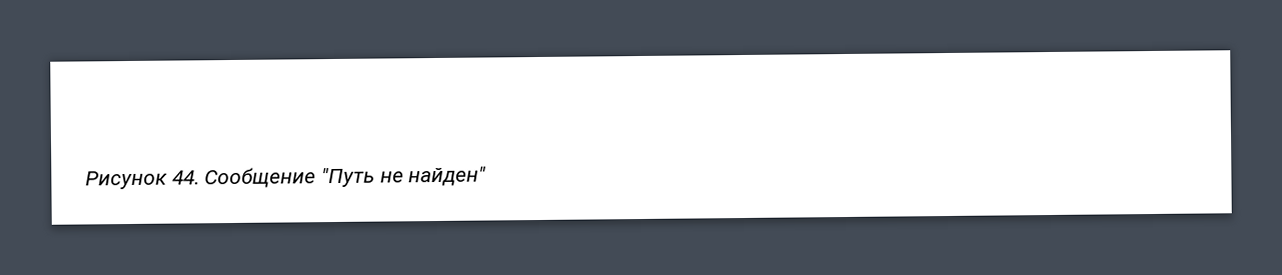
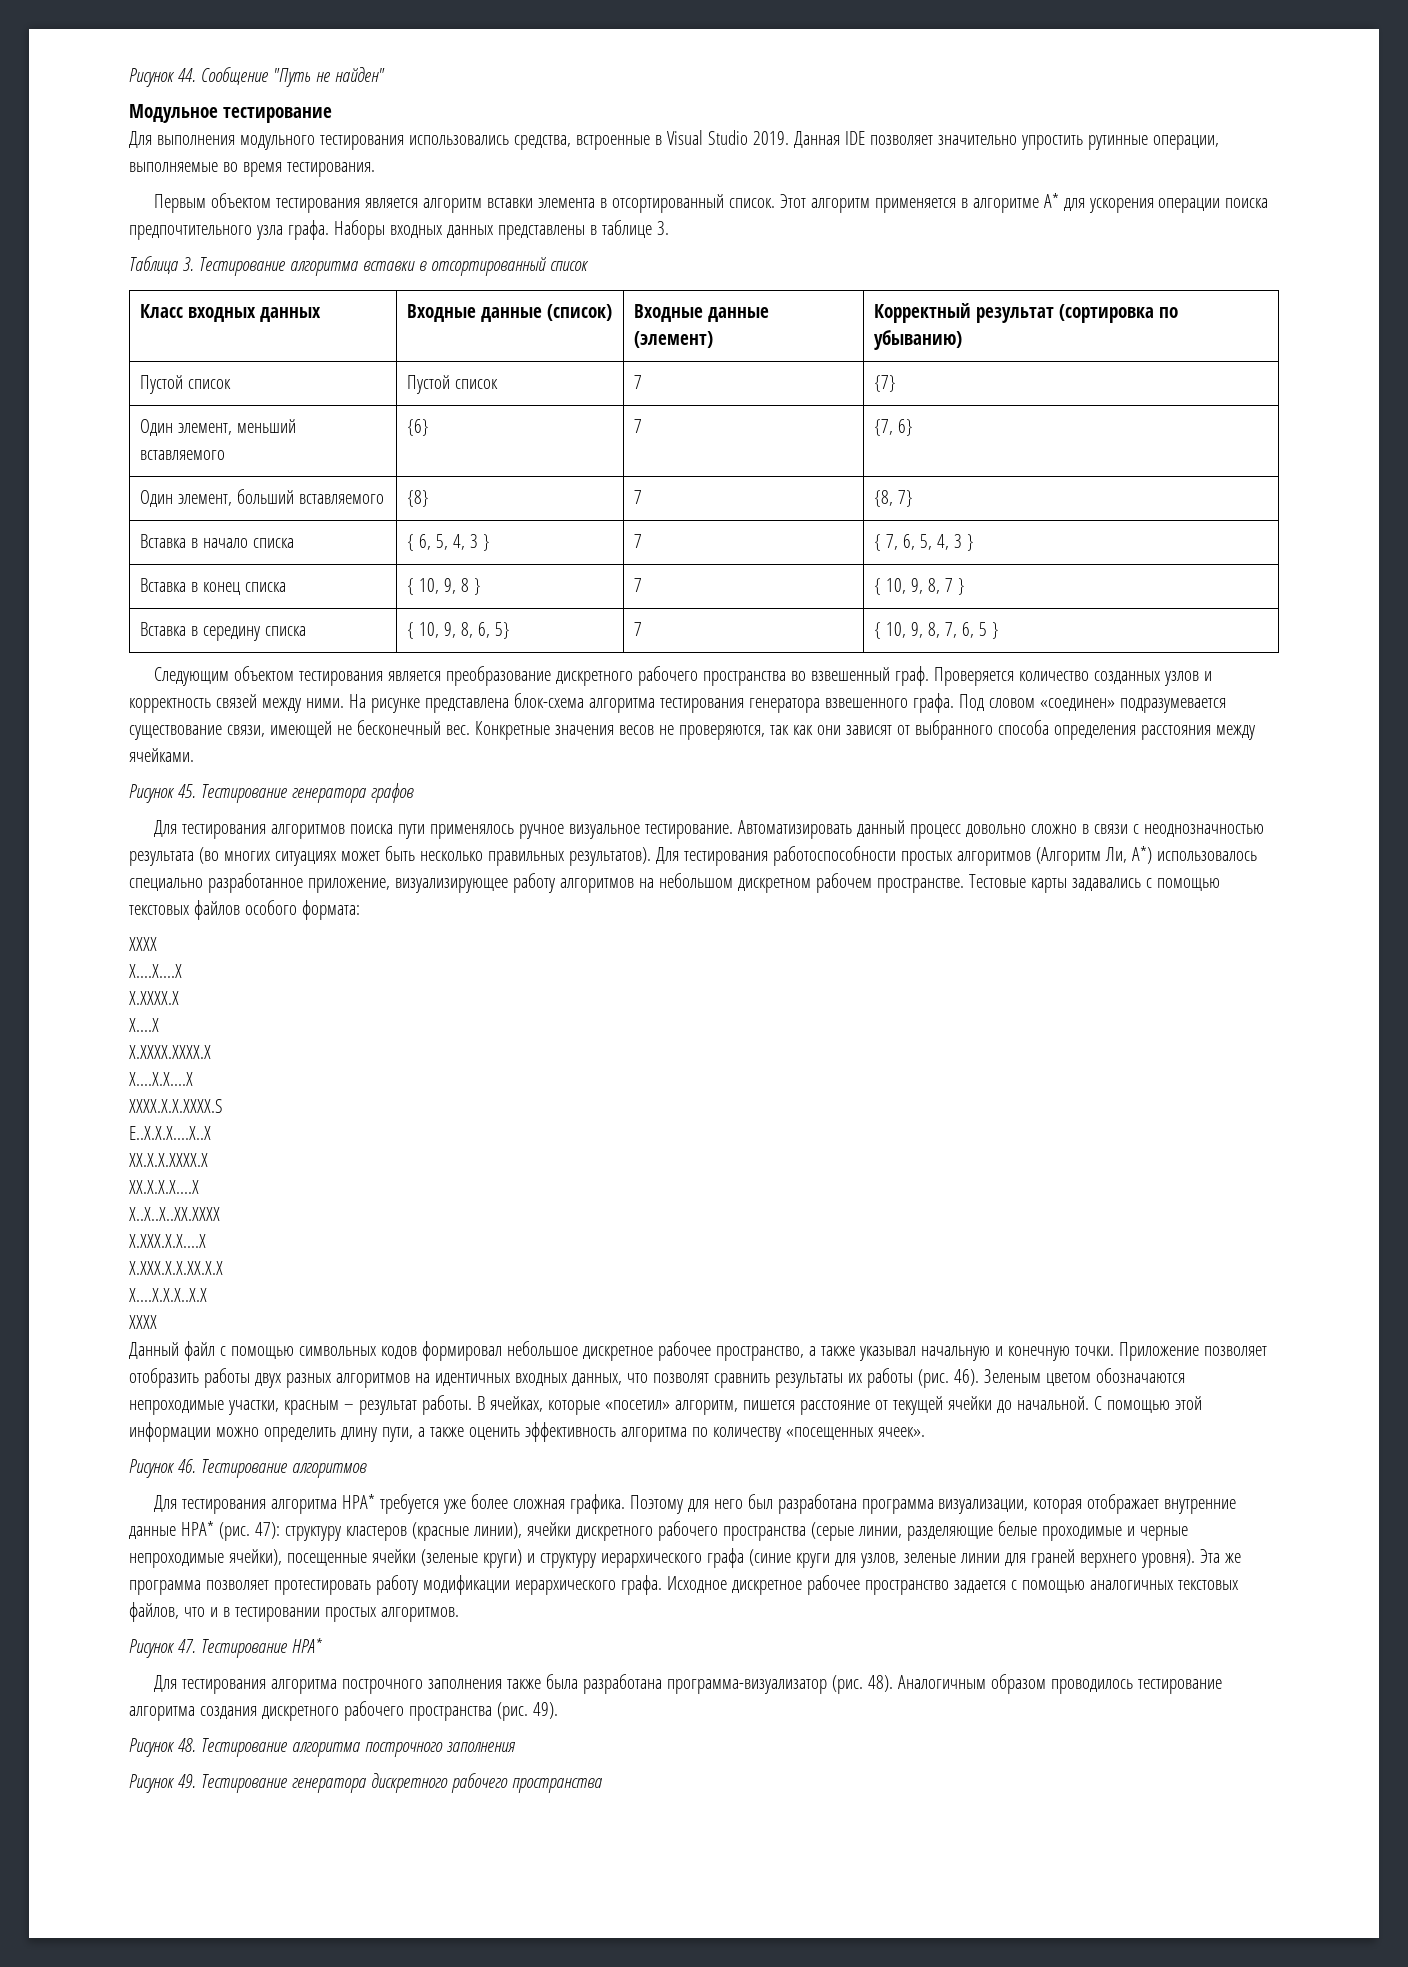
(487, 176) none -> [129,104,332,123] [129,130,1219,150] [129,162,375,177] [153,193,1269,213] [129,220,669,240] [129,256,589,276] [140,304,322,322] [407,304,613,322] [634,304,770,322] [634,331,714,348] [874,303,1179,323] [874,330,963,350] [140,375,232,394] [407,375,499,394] [634,375,643,389] [874,375,897,392] [140,419,297,436] [140,450,226,460] [407,419,430,436] [634,419,643,433] [874,419,914,436] [140,489,385,507] [407,490,430,507] [634,490,643,504] [874,490,914,507] [140,534,295,548] [407,534,491,551] [634,534,643,548] [874,534,975,551] [140,578,287,595] [407,578,482,595] [634,578,643,592] [874,578,966,595] [140,622,307,641] [407,622,511,639] [634,622,643,636] [874,622,1000,639] [153,666,1212,686] [129,693,1226,713] [129,720,1255,740] [129,748,194,762] [129,783,414,803] [153,820,1264,839] [129,846,1257,866] [129,873,1220,893] [129,900,360,920] [129,937,157,951] [129,964,182,978] [129,991,179,1005] [129,1018,159,1032] [129,1045,211,1059] [129,1072,193,1086] [129,1099,223,1113] [129,1126,211,1140] [129,1153,208,1167] [129,1180,199,1194] [129,1207,220,1221] [129,1234,206,1248] [129,1261,223,1275] [129,1288,207,1302] [129,1315,157,1329] [129,1341,1267,1361] [129,1368,1185,1388] [129,1395,1202,1415] [129,1422,925,1442] [129,1459,367,1478] [153,1494,1237,1514] [129,1521,1188,1541] [129,1548,1241,1568] [129,1575,1238,1595] [129,1602,459,1622] [129,1638,322,1658] [153,1674,1222,1694] [129,1701,558,1721] [129,1738,516,1757] [129,1773,602,1793] // Модульное тестирование // Для выполнения модульного тестирования использовались средства, встроенные в Visual Studio 2019. Данная IDE позволяет значительно упростить рутинные операции, выполняемые во время тестирования. // Первым объектом тестирования является алгоритм вставки элемента в отсортированный список. Этот алгоритм применяется в алгоритме A* для ускорения операции поиска предпочтительного узла графа. Наборы входных данных представлены в таблице 3. // Таблица 3. Тестирование алгоритма вставки в отсортированный список // Класс входных данных | Входные данные (список) | Входные данные (элемент) | Корректный результат (сортировка по убыванию) // Пустой список | Пустой список | 7 | {7} // Один элемент, меньший вставляемого | {6} | 7 | {7, 6} // Один элемент, больший вставляемого | {8} | 7 | {8, 7} // Вставка в начало списка | { 6, 5, 4, 3 } | 7 | { 7, 6, 5, 4, 3 } // Вставка в конец списка | { 10, 9, 8 } | 7 | { 10, 9, 8, 7 } // Вставка в середину списка | { 10, 9, 8, 6, 5} | 7 | { 10, 9, 8, 7, 6, 5 } // Следующим объектом тестирования является преобразование дискретного рабочего пространства во взвешенный граф. Проверяется количество созданных узлов и корректность связей между ними. На рисунке представлена блок-схема алгоритма тестирования генератора взвешенного графа. Под словом «соединен» подразумевается существование связи, имеющей не бесконечный вес. Конкретные значения весов не проверяются, так как они зависят от выбранного способа определения расстояния между ячейками. // Рисунок 45. Тестирование генератора графов // Для тестирования алгоритмов поиска пути применялось ручное визуальное тестирование. Автоматизировать данный процесс довольно сложно в связи с неоднозначностью результата (во многих ситуациях может быть несколько правильных результатов). Для тестирования работоспособности простых алгоритмов (Алгоритм Ли, A*) использовалось специально разработанное приложение, визуализирующее работу алгоритмов на небольшом дискретном рабочем пространстве. Тестовые карты задавались с помощью текстовых файлов особого формата: // XXXX // X....X....X // X.XXXX.X // X....X // X.XXXX.XXXX.X // X....X.X....X // XXXX.X.X.XXXX.S // E..X.X.X....X..X // XX.X.X.XXXX.X // XX.X.X.X....X // X..X..X..XX.XXXX // X.XXX.X.X....X // X.XXX.X.X.XX.X.X // X....X.X.X..X.X // XXXX // Данный файл с помощью символьных кодов формировал небольшое дискретное рабочее пространство, а также указывал начальную и конечную точки. Приложение позволяет отобразить работы двух разных алгоритмов на идентичных входных данных, что позволят сравнить результаты их работы (рис. 46). Зеленым цветом обозначаются непроходимые участки, красным – результат работы. В ячейках, которые «посетил» алгоритм, пишется расстояние от текущей ячейки до начальной. С помощью этой информации можно определить длину пути, а также оценить эффективность алгоритма по количеству «посещенных ячеек». // Рисунок 46. Тестирование алгоритмов // Для тестирования алгоритма HPA* требуется уже более сложная графика. Поэтому для него был разработана программа визуализации, которая отображает внутренние данные HPA* (рис. 47): структуру кластеров (красные линии), ячейки дискретного рабочего пространства (серые линии, разделяющие белые проходимые и черные непроходимые ячейки), посещенные ячейки (зеленые круги) и структуру иерархического графа (синие круги для узлов, зеленые линии для граней верхнего уровня). Эта же программа позволяет протестировать работу модификации иерархического графа. Исходное дискретное рабочее пространство задается с помощью аналогичных текстовых файлов, что и в тестировании простых алгоритмов. // Рисунок 47. Тестирование HPA* // Для тестирования алгоритма построчного заполнения также была разработана программа-визуализатор (рис. 48). Аналогичным образом проводилось тестирование алгоритма создания дискретного рабочего пространства (рис. 49). // Рисунок 48. Тестирование алгоритма построчного заполнения // Рисунок 49. Тестирование генератора дискретного рабочего пространства

